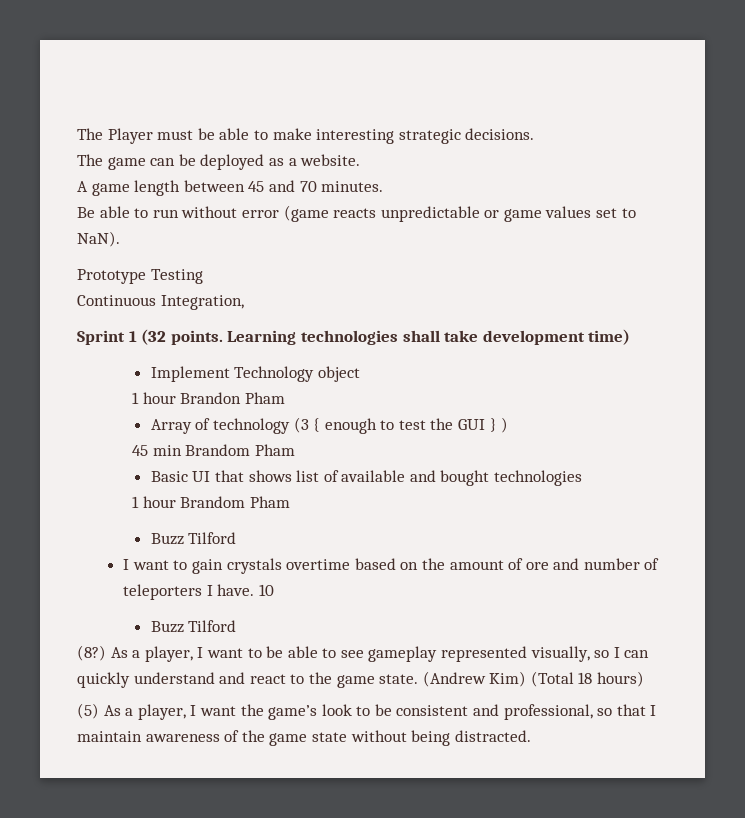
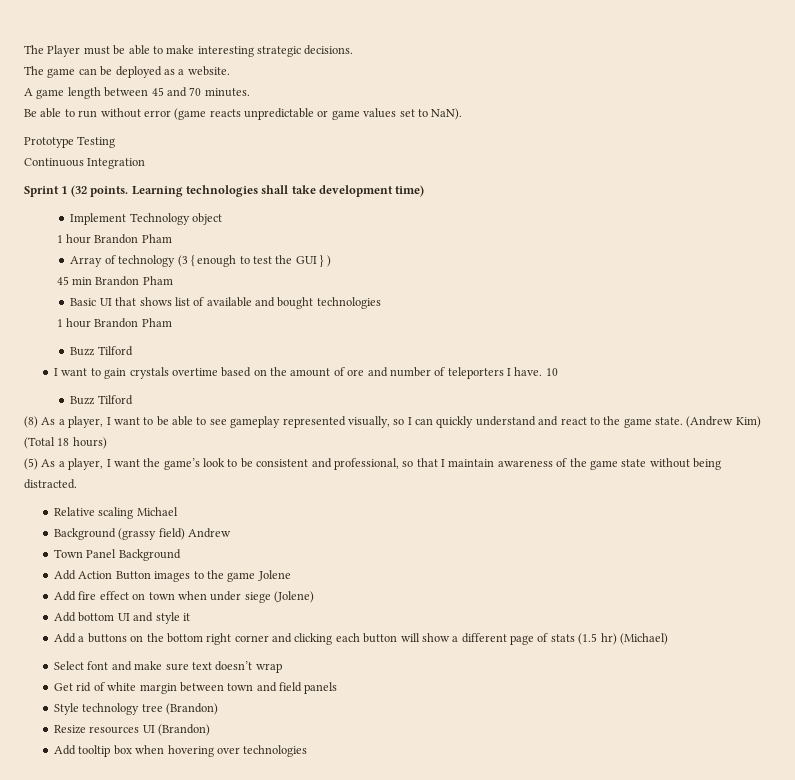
[160,295,244,310] Integration, -> [87,158,146,169] Integration
[185,444,251,456] Brandom -> [95,276,140,286] Brandon
[180,496,246,508] Brandom -> [94,318,139,328] Brandon
[77,645,106,661] (8?) -> [24,416,38,428] (8)
(531, 736) none -> [54,507,178,519] [54,528,232,540] [54,549,181,561] [54,570,291,582] [54,591,315,603] [54,612,190,624] [54,633,668,645] [54,661,282,673] [54,682,338,694] [54,703,219,715] [54,724,211,736] [54,745,308,757] // Relative scaling Michael // Background (grassy field) Andrew // Town Panel Background // Add Action Button images to the game Jolene // Add fire effect on town when under siege (Jolene) // Add bottom UI and style it // Add a buttons on the bottom right corner and clicking each button will show a different page of stats (1.5 hr) (Michael) // Select font and make sure text doesn’t wrap // Get rid of white margin between town and field panels // Style technology tree (Brandon) // Resize resources UI (Brandon) // Add tooltip box when hovering over technologies

